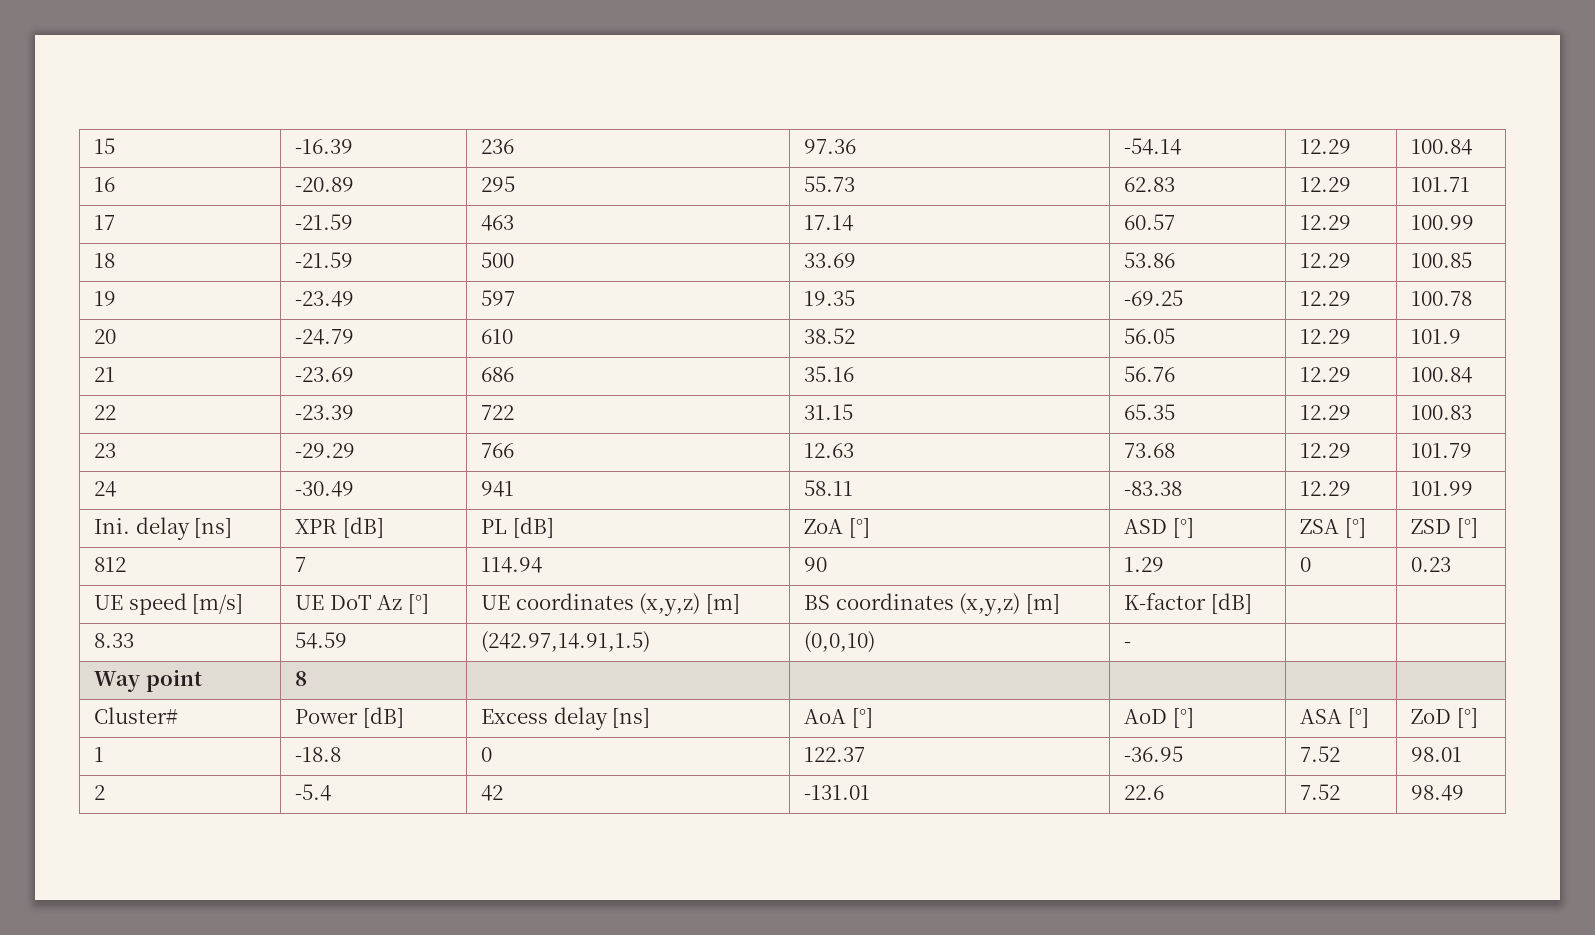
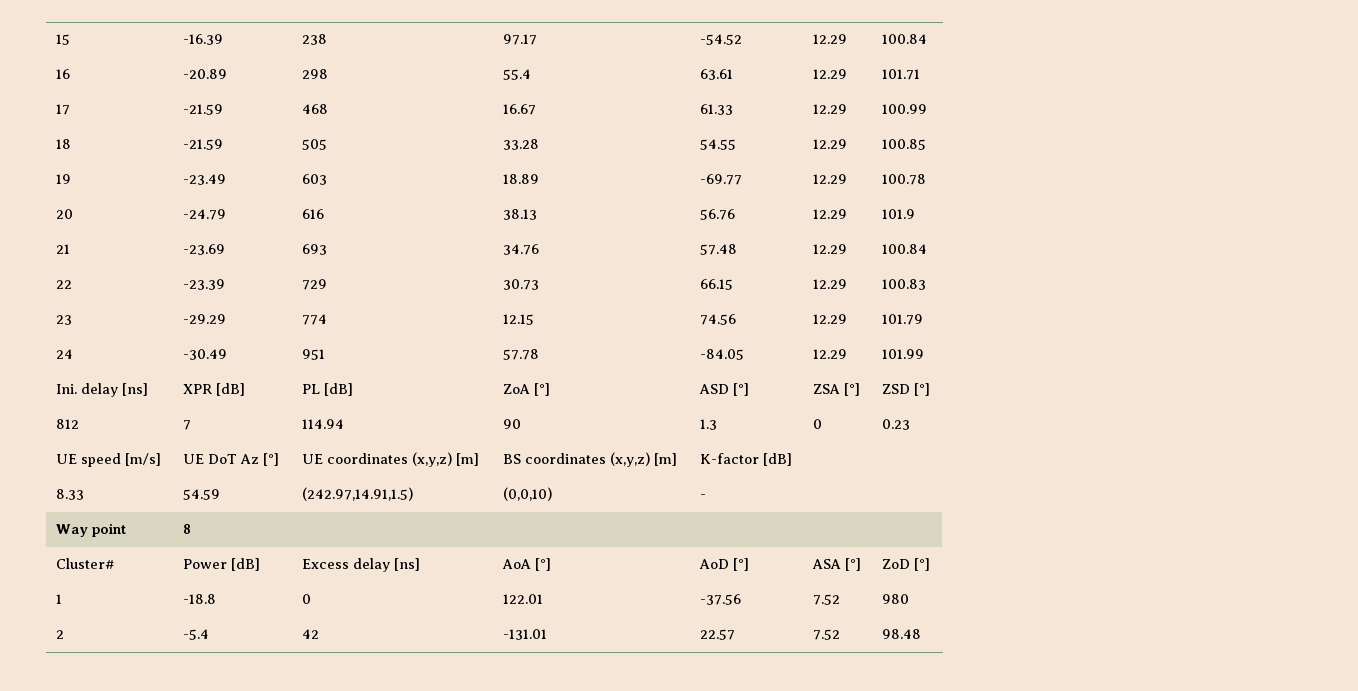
[481,139,515,154] [804,139,857,154] [1124,138,1182,155] 236 | 97.36 | -54.14 -> [301,34,327,45] [502,34,537,45] [699,34,742,45] 238 | 97.17 | -54.52
[481,176,516,192] [804,176,856,192] [1124,177,1176,192] 295 | 55.73 | 62.83 -> [301,69,328,79] [502,69,531,80] [699,69,733,80] 298 | 55.4 | 63.61
[481,215,515,231] [804,215,854,231] [1124,214,1176,230] 463 | 17.14 | 60.57 -> [301,104,328,114] [502,104,536,115] [699,104,733,115] 468 | 16.67 | 61.33
[481,252,515,268] [804,253,857,268] [1124,252,1176,268] 500 | 33.69 | 53.86 -> [301,139,327,150] [502,139,539,150] [699,139,736,150] 505 | 33.28 | 54.55
[481,290,516,306] [804,290,856,306] [1124,290,1184,306] 597 | 19.35 | -69.25 -> [301,174,327,185] [502,174,539,184] [699,174,742,185] 603 | 18.89 | -69.77
[481,329,514,344] [804,328,856,344] [1124,328,1176,344] 610 | 38.52 | 56.05 -> [301,209,324,219] [502,209,537,220] [699,209,735,220] 616 | 38.13 | 56.76
[481,367,515,382] [804,366,855,382] [1124,366,1176,382] 686 | 35.16 | 56.76 -> [301,244,327,255] [502,244,539,255] [699,244,737,255] 693 | 34.76 | 57.48
[481,405,515,420] [804,404,854,420] [1124,404,1176,420] 722 | 31.15 | 65.35 -> [301,279,327,290] [502,279,539,290] [699,279,733,290] 729 | 30.73 | 66.15
[481,443,515,458] [804,443,855,458] [1124,443,1176,458] 766 | 12.63 | 73.68 -> [301,314,327,325] [502,314,534,325] [699,314,736,325] 774 | 12.15 | 74.56
[481,481,515,497] [804,480,854,496] [1124,481,1183,496] 941 | 58.11 | -83.38 -> [301,349,325,360] [502,349,539,360] [699,349,744,360] 951 | 57.78 | -84.05
[1124,557,1165,572] 1.29 -> [699,419,717,430] 1.3
[804,747,866,762] [1124,746,1184,762] [1300,746,1341,762] [1411,747,1463,762] 122.37 | -36.95 | 7.52 | 98.01 -> [502,594,543,604] [699,594,741,605] [812,594,840,605] [881,594,909,604] 122.01 | -37.56 | 7.52 | 980
[1124,785,1165,800] [1300,784,1341,800] [1411,785,1465,801] 22.6 | 7.52 | 98.49 -> [699,629,735,640] [812,629,840,640] [881,629,921,639] 22.57 | 7.52 | 98.48

